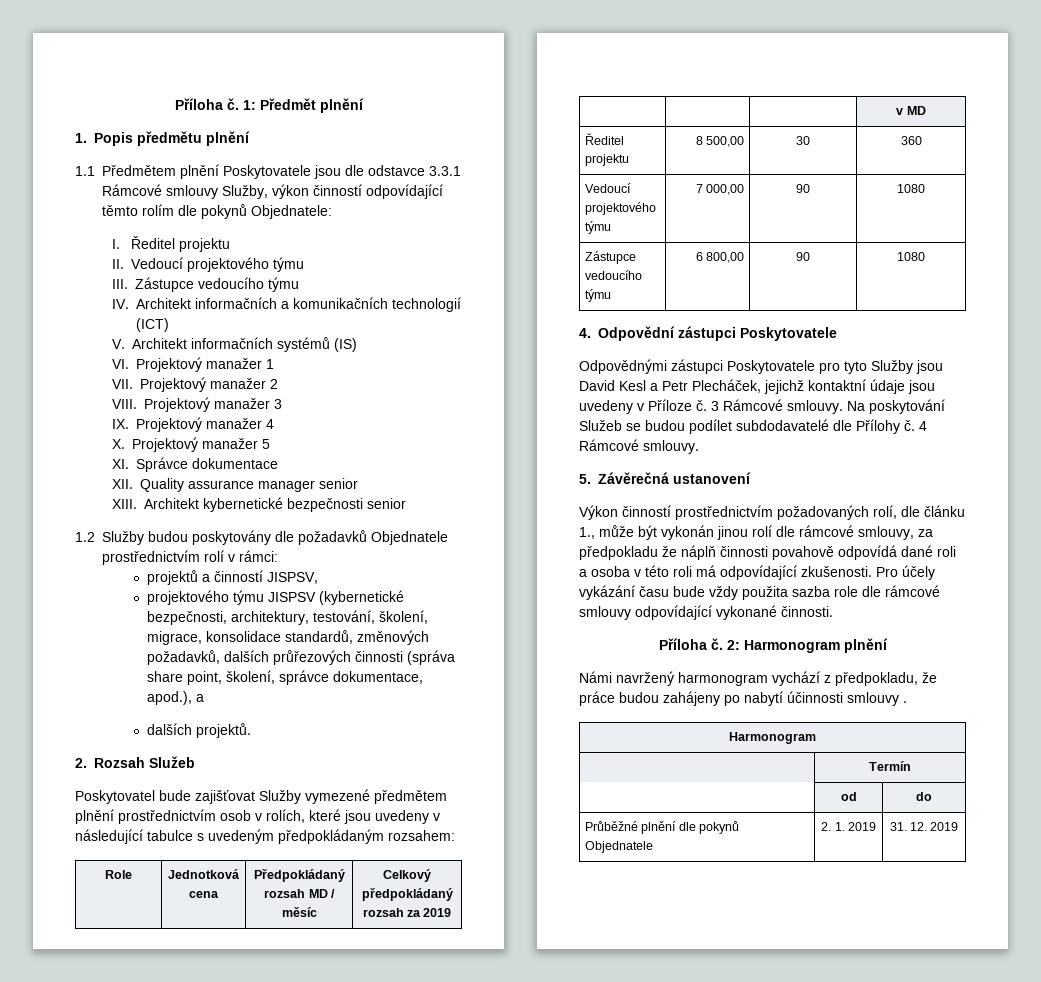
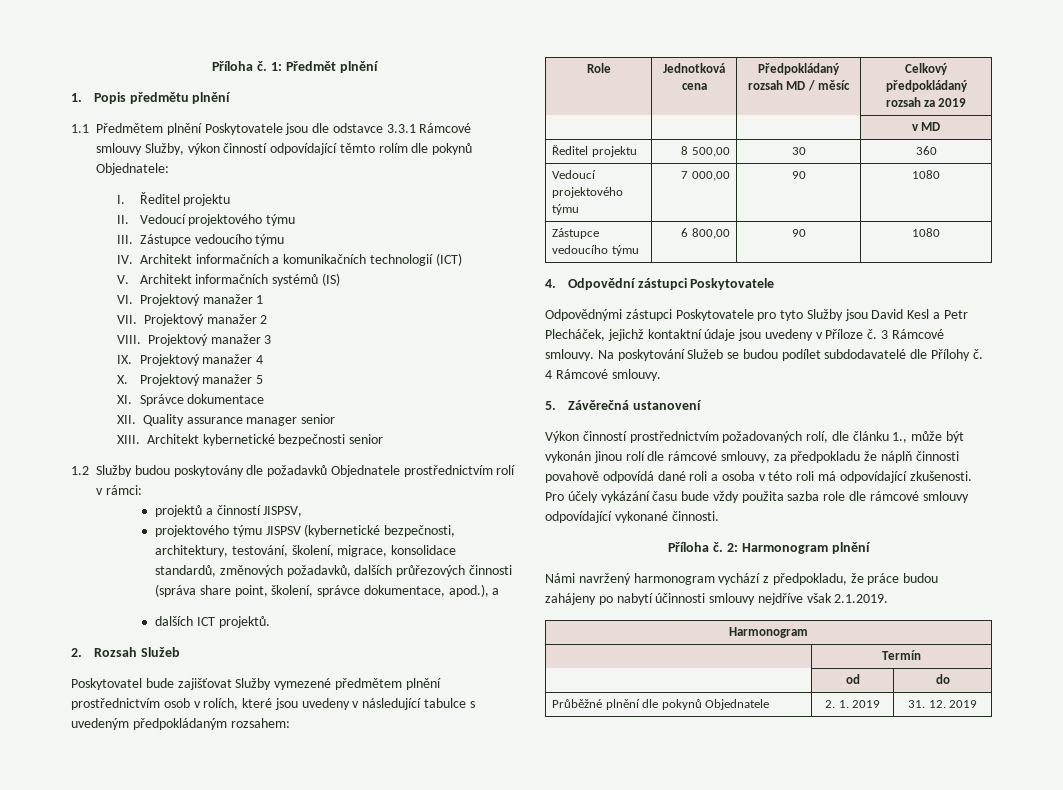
(192, 729) none -> [196,617,215,626] ICT
[903,701,907,703] . -> [757,593,889,605] nejdříve však 2.1.2019.

